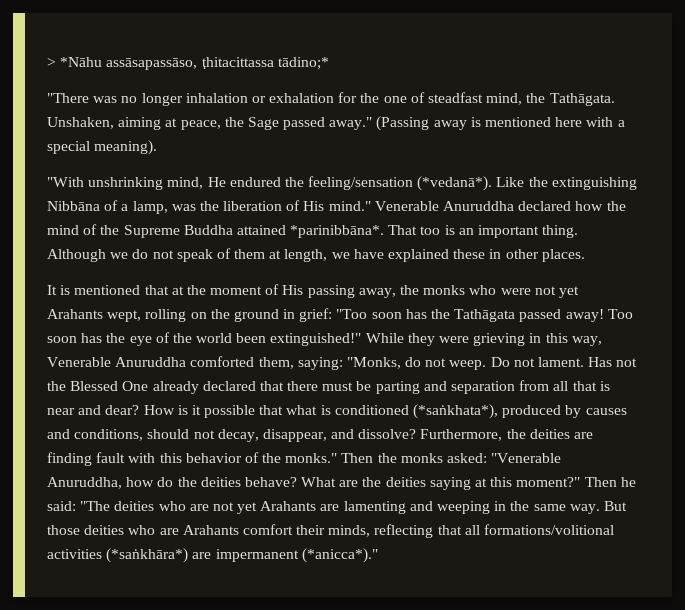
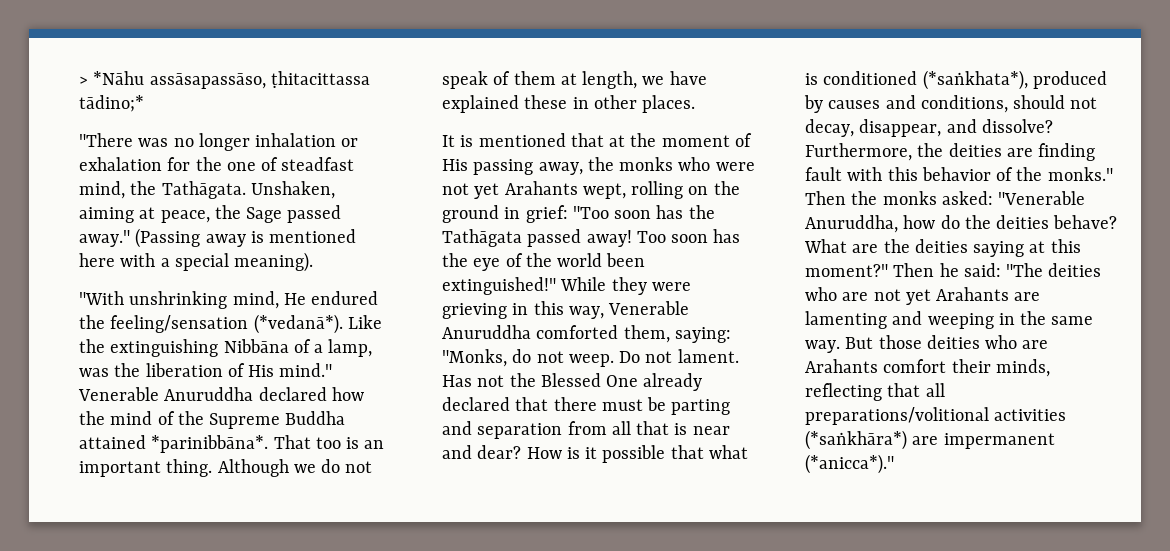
[484,524,615,535] formations/volitional -> [805,407,989,425] preparations/volitional

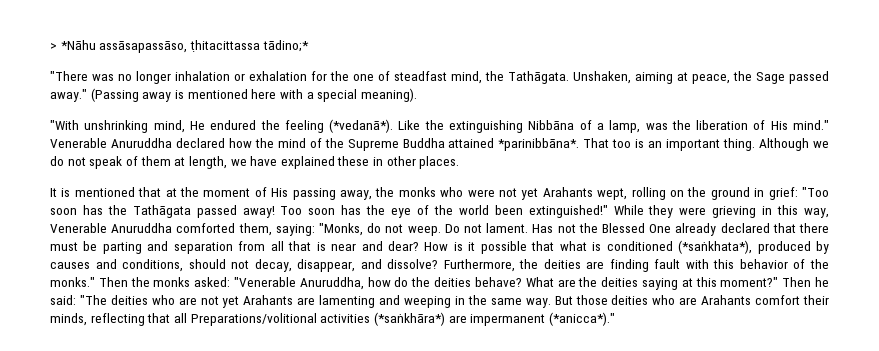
[110,315,249,333] feeling/sensation -> [284,120,324,133] feeling
[805,407,989,425] preparations/volitional -> [190,313,317,326] Preparations/volitional

